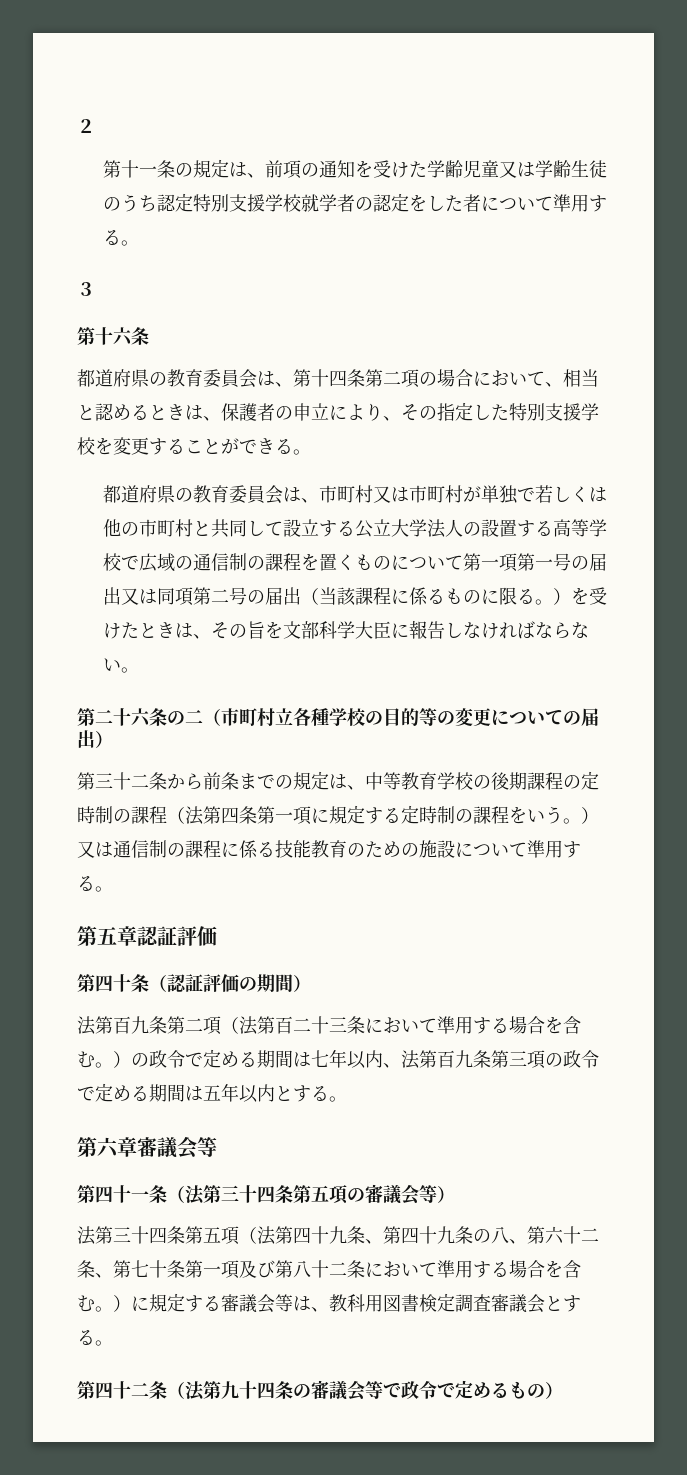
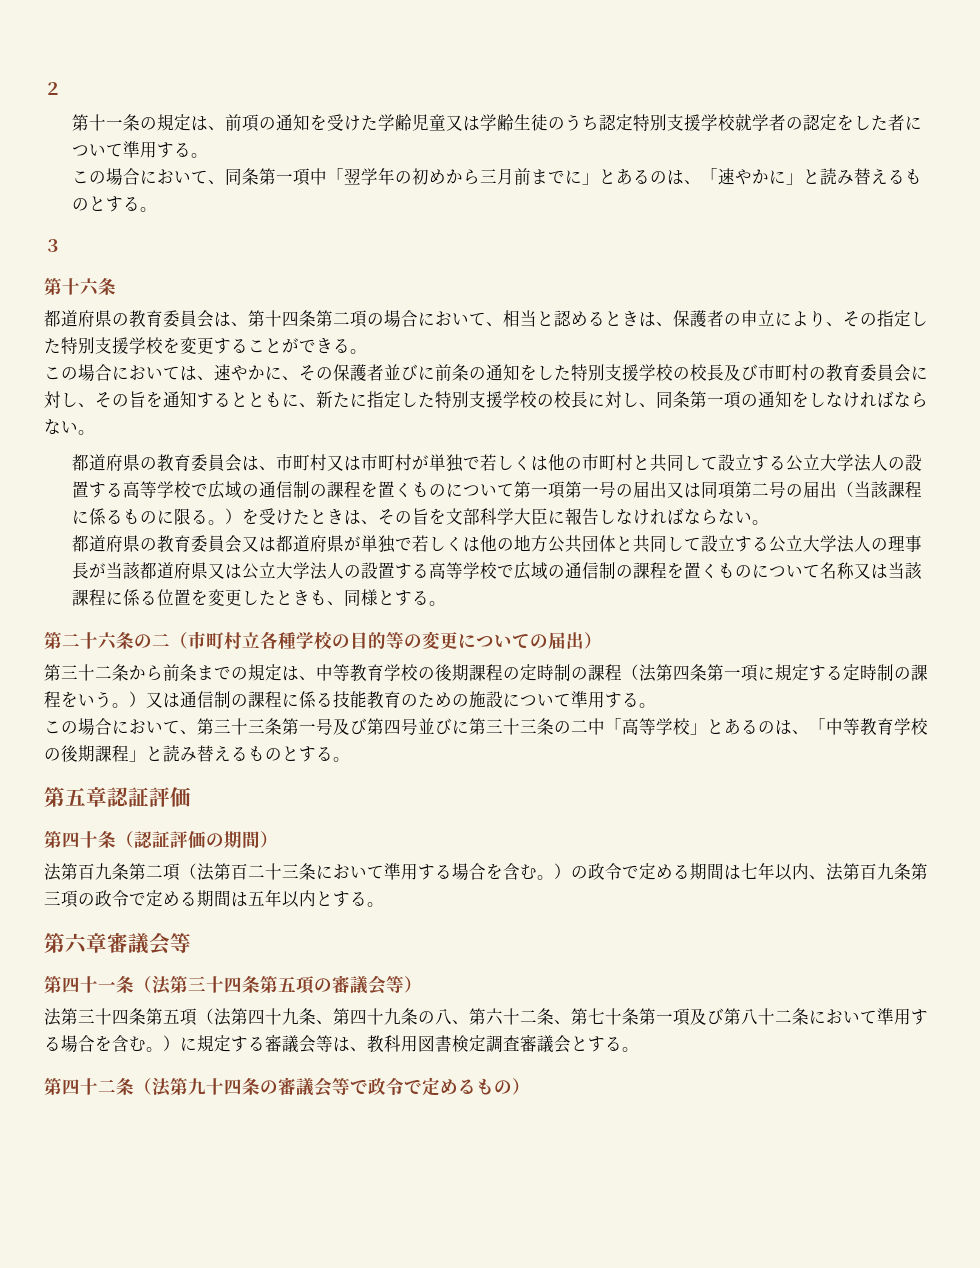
(139, 243) none -> [72,167,923,186] [72,196,158,212] // この場合において、同条第一項中「翌学年の初めから三月前までに」とあるのは、「速やかに」と読み替えるものとする。
(311, 452) none -> [44,364,928,382] [44,391,928,409] [44,419,95,435] // この場合においては、速やかに、その保護者並びに前条の通知をした特別支援学校の校長及び市町村の教育委員会に対し、その旨を通知するとともに、新たに指定した特別支援学校の校長に対し、同条第一項の通知をしなければならない。
(139, 670) none -> [72,535,923,553] [72,561,923,580] [72,589,447,606] // 都道府県の教育委員会又は都道府県が単独で若しくは他の地方公共団体と共同して設立する公立大学法人の理事長が当該都道府県又は公立大学法人の設置する高等学校で広域の通信制の課程を置くものについて名称又は当該課程に係る位置を変更したときも、同様とする。
(113, 889) none -> [44,718,928,736] [44,745,350,762] // この場合において、第三十三条第一号及び第四号並びに第三十三条の二中「高等学校」とあるのは、「中等教育学校の後期課程」と読み替えるものとする。

